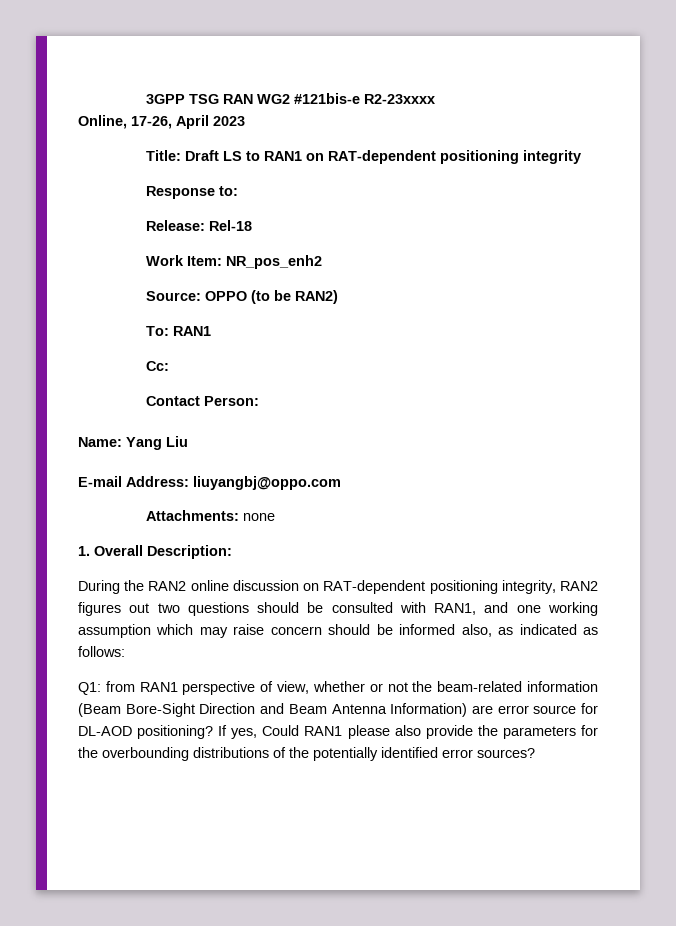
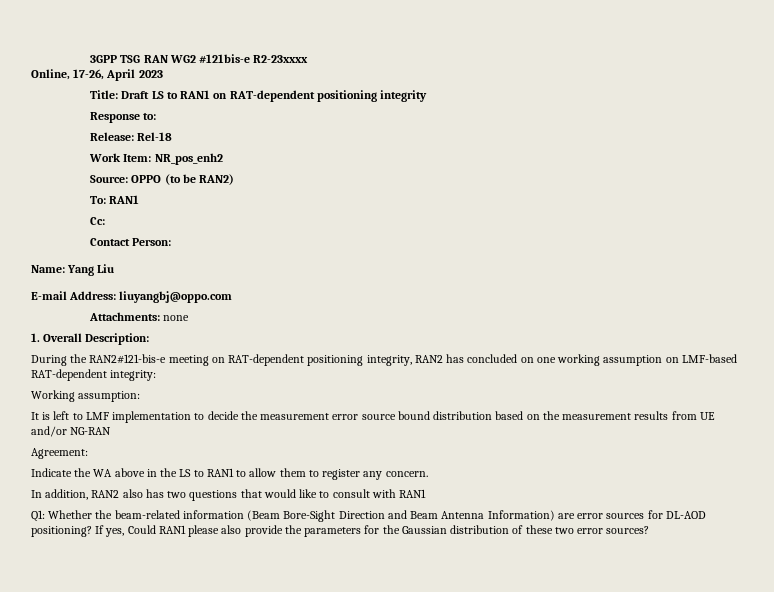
[148,580,299,591] RAN2 online discussion -> [89,354,209,366] RAN2#121-bis-e meeting
[78,602,598,616] [78,624,598,638] [78,646,125,657] [78,681,408,695] figures out two questions should be consulted with RAN1, and one working assumption which may raise concern should be informed also, as indicated as follows: // Q1: from RAN1 perspective of view, whether or not -> [446,354,737,366] [31,369,157,381] [31,390,141,402] [31,411,715,423] [31,426,112,437] [31,448,88,459] [31,468,428,480] [31,489,427,501] [31,510,93,522] has concluded on one working assumption on LMF-based RAT-dependent integrity: // Working assumption: // It is left to LMF implementation to decide the measurement error source bound distribution based on the measurement results from UE and/or NG-RAN // Agreement: // Indicate the WA above in the LS to RAN1 to allow them to register any concern. // In addition, RAN2 also has two questions that would like to consult with RAN1 // Q1: Whether
[533,705,577,714] source -> [606,513,645,519] sources
[102,747,438,761] overbounding distributions of the potentially identified -> [401,525,574,534] Gaussian distribution of these two

